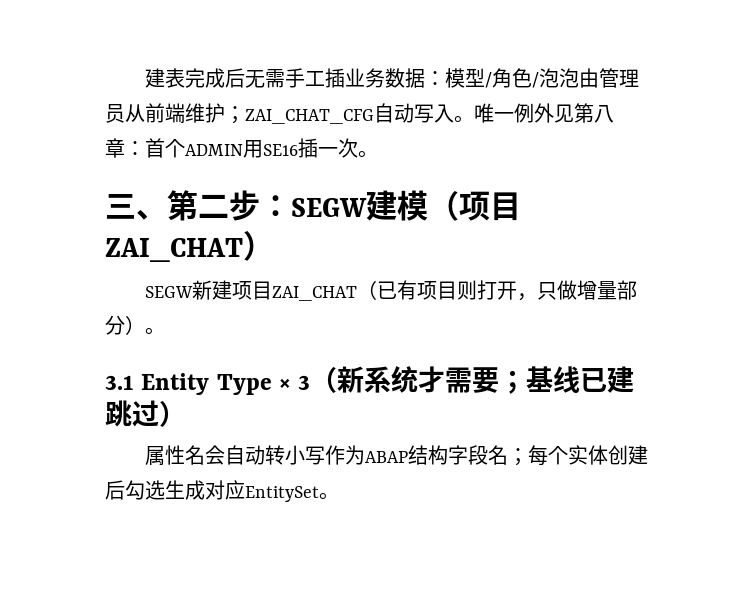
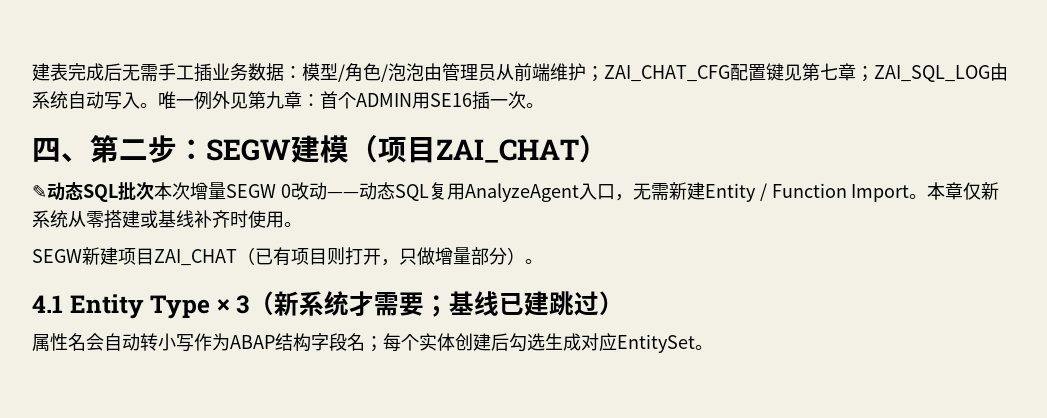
(374, 116) none -> [730,63,1008,82] [32,91,68,109] 配置键见第七章；ZAI_SQL_LOG由系统
[594,105,614,123] 八 -> [266,91,284,109] 九
[105,194,136,219] 三 -> [32,138,61,162] 四
(274, 246) none -> [32,181,1000,202] [32,210,302,229] // ✎动态SQL批次本次增量SEGW 0改动——动态SQL复用AnalyzeAgent入口，无需新建Entity / Function Import。本章仅新系统从零搭建或基线补齐时使用。
[105,375,134,390] 3.1 -> [32,295,63,313] 4.1

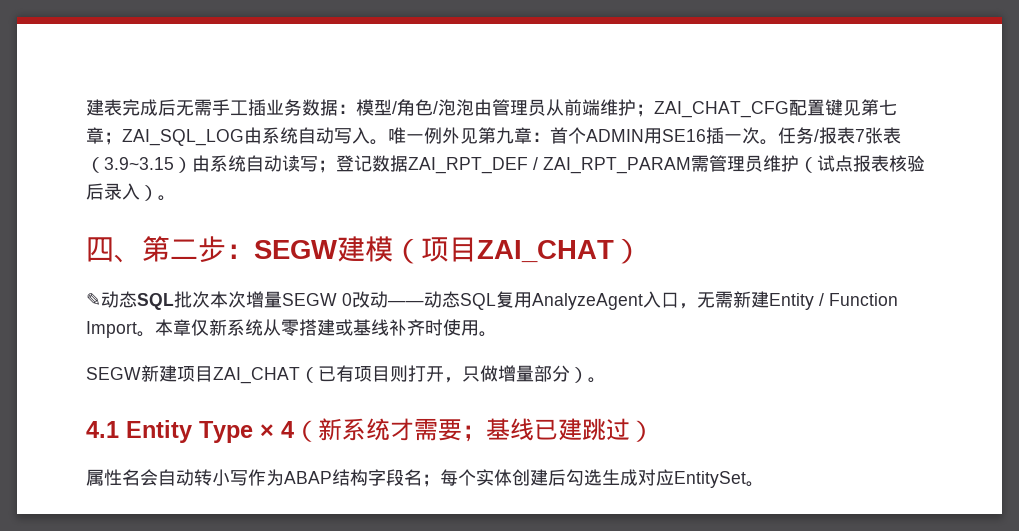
(544, 105) none -> [778,127,901,144] [86,155,925,174] [86,183,176,201] 任务/报表7张表（3.9~3.15）由系统自动读写；登记数据ZAI_RPT_DEF / ZAI_RPT_PARAM需管理员维护（试点报表核验后录入）。
[236,295,250,314] 3 -> [281,421,294,438] 4

